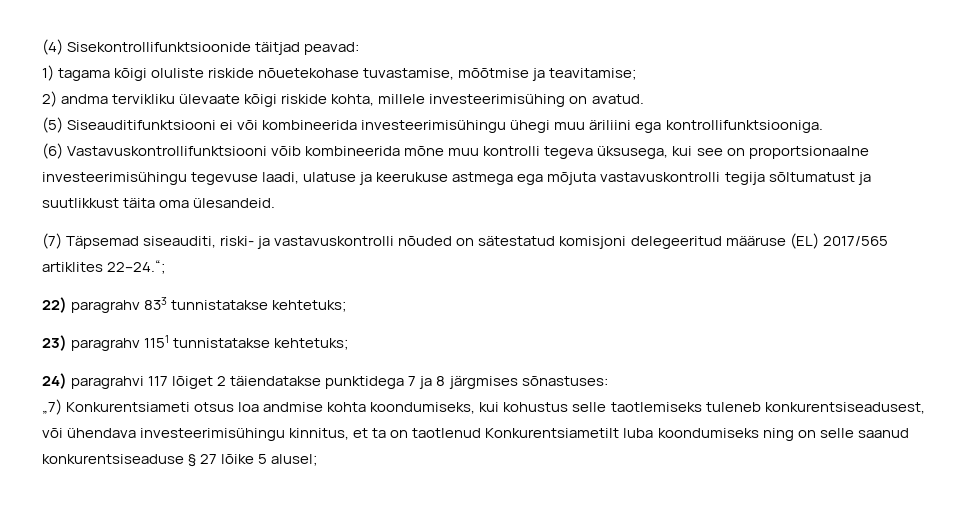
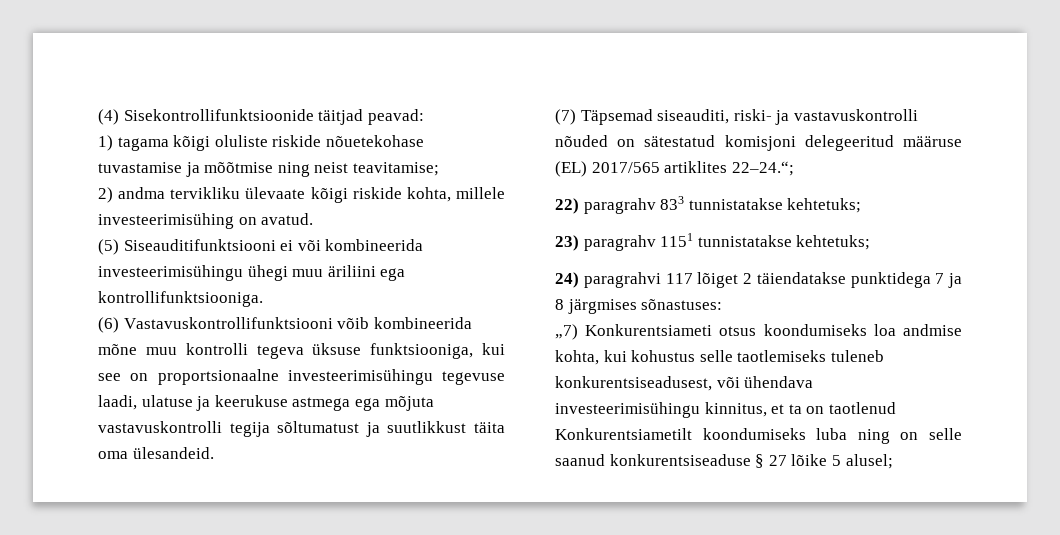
[363,68,546,81] tuvastamise, mõõtmise ja -> [98,162,349,177] tuvastamise ja mõõtmise ning neist
[597,146,669,159] üksusega, -> [312,343,474,359] üksuse funktsiooniga,
(235, 407) none -> [763,324,867,336] koondumiseks
[327,402,476,414] kohta koondumiseks, -> [555,350,599,365] kohta,
[623,428,759,438] luba koondumiseks -> [702,428,848,440] koondumiseks luba

